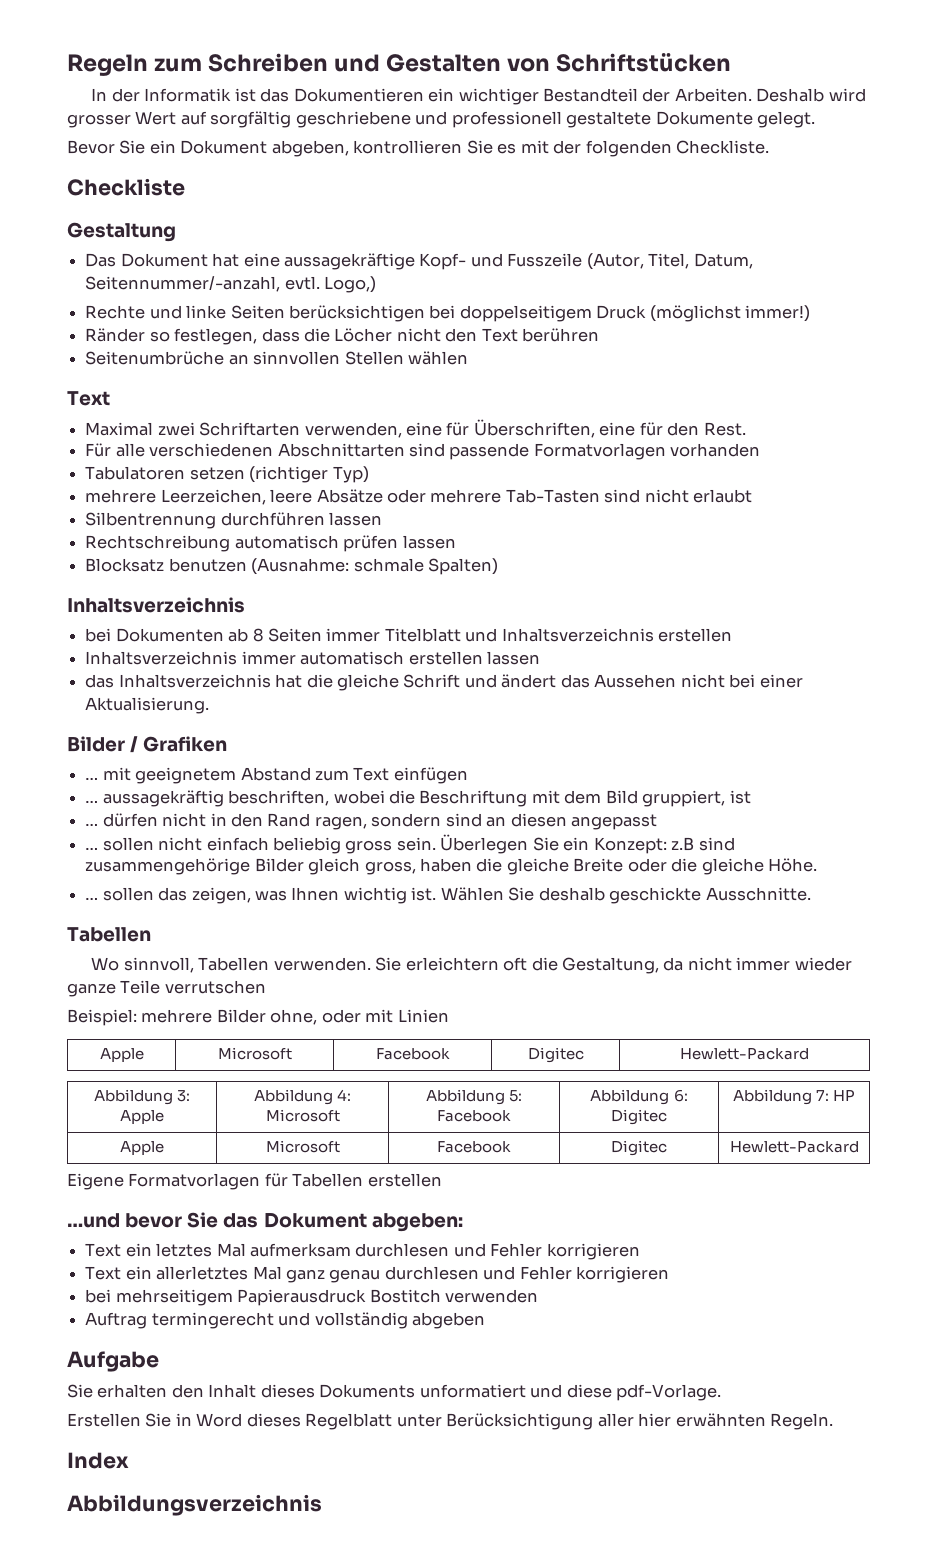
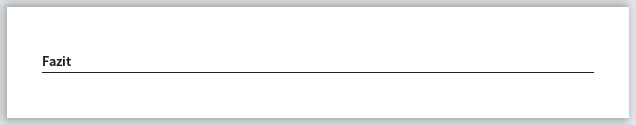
[67,53,732,76] [91,88,866,105] [67,111,816,128] [67,140,770,157] [67,178,185,196] [67,222,176,242] [85,253,753,270] [85,276,377,293] [85,305,811,322] [85,328,600,345] [85,351,468,365] [67,391,110,406] [85,419,746,438] [85,443,761,460] [85,466,369,483] [85,489,753,505] [85,512,383,529] [85,535,456,552] [85,558,498,575] [67,597,245,613] [85,628,733,642] [85,651,540,665] [85,674,803,691] [85,697,210,714] [67,736,228,753] [85,767,468,784] [85,790,751,807] [85,813,658,830] [85,834,735,854] [85,858,818,875] [85,887,811,904] [67,927,151,942] [91,957,852,974] [67,980,266,997] [67,1009,449,1026] [99,1048,144,1062] [217,1047,292,1060] [375,1048,450,1060] [527,1047,584,1063] [680,1048,810,1060] [93,1089,191,1105] [120,1110,164,1124] [253,1089,352,1105] [265,1109,340,1122] [425,1089,523,1105] [437,1110,511,1122] [590,1089,688,1105] [611,1109,668,1125] [732,1089,856,1105] [120,1141,164,1155] [265,1140,340,1153] [437,1141,511,1153] [611,1140,668,1156] [729,1141,859,1153] [67,1173,442,1190] [67,1212,463,1232] [85,1243,640,1260] [85,1266,670,1283] [85,1289,538,1306] [85,1312,485,1329] [67,1351,159,1372] [67,1384,722,1401] [67,1413,834,1430] [67,1452,129,1469] [67,1494,322,1516] Regeln zum Schreiben und Gestalten von Schriftstücken // In der Informatik ist das Dokumentieren ein wichtiger Bestandteil der Arbeiten. Deshalb wird grosser Wert auf sorgfältig geschriebene und professionell gestaltete Dokumente gelegt. // Bevor Sie ein Dokument abgeben, kontrollieren Sie es mit der folgenden Checkliste. // Checkliste // Gestaltung // Das Dokument hat eine aussagekräftige Kopf- und Fusszeile (Autor, Titel, Datum, Seitennummer/-anzahl, evtl. Logo,) // Rechte und linke Seiten berücksichtigen bei doppelseitigem Druck (möglichst immer!) // Ränder so festlegen, dass die Löcher nicht den Text berühren // Seitenumbrüche an sinnvollen Stellen wählen // Text // Maximal zwei Schriftarten verwenden, eine für Überschriften, eine für den Rest. // Für alle verschiedenen Abschnittarten sind passende Formatvorlagen vorhanden // Tabulatoren setzen (richtiger Typ) // mehrere Leerzeichen, leere Absätze oder mehrere Tab-Tasten sind nicht erlaubt // Silbentrennung durchführen lassen // Rechtschreibung automatisch prüfen lassen // Blocksatz benutzen (Ausnahme: schmale Spalten) // Inhaltsverzeichnis // bei Dokumenten ab 8 Seiten immer Titelblatt und Inhaltsverzeichnis erstellen // Inhaltsverzeichnis immer automatisch erstellen lassen // das Inhaltsverzeichnis hat die gleiche Schrift und ändert das Aussehen nicht bei einer Aktualisierung. // Bilder / Grafiken // … mit geeignetem Abstand zum Text einfügen // … aussagekräftig beschriften, wobei die Beschriftung mit dem Bild gruppiert, ist // … dürfen nicht in den Rand ragen, sondern sind an diesen angepasst // … sollen nicht einfach beliebig gross sein. Überlegen Sie ein Konzept: z.B sind zusammengehörige Bilder gleich gross, haben die gleiche Breite oder die gleiche Höhe. // … sollen das zeigen, was Ihnen wichtig ist. Wählen Sie deshalb geschickte Ausschnitte. // Tabellen // Wo sinnvoll, Tabellen verwenden. Sie erleichtern oft die Gestaltung, da nicht immer wieder ganze Teile verrutschen // Beispiel: mehrere Bilder ohne, oder mit Linien // Apple | Microsoft | Facebook | Digitec | Hewlett-Packard // Abbildung 3: Apple | Abbildung 4: Microsoft | Abbildung 5: Facebook | Abbildung 6: Digitec | Abbildung 7: HP // Apple | Microsoft | Facebook | Digitec | Hewlett-Packard // Eigene Formatvorlagen für Tabellen erstellen // …und bevor Sie das Dokument abgeben: // Text ein letztes Mal aufmerksam durchlesen und Fehler korrigieren // Text ein allerletztes Mal ganz genau durchlesen und Fehler korrigieren // bei mehrseitigem Papierausdruck Bostitch verwenden // Auftrag termingerecht und vollständig abgeben // Aufgabe // Sie erhalten den Inhalt dieses Dokuments unformatiert und diese pdf-Vorlage. // Erstellen Sie in Word dieses Regelblatt unter Berücksichtigung aller hier erwähnten Regeln. // Index // Abbildungsverzeichnis -> [42,56,72,66] Fazit

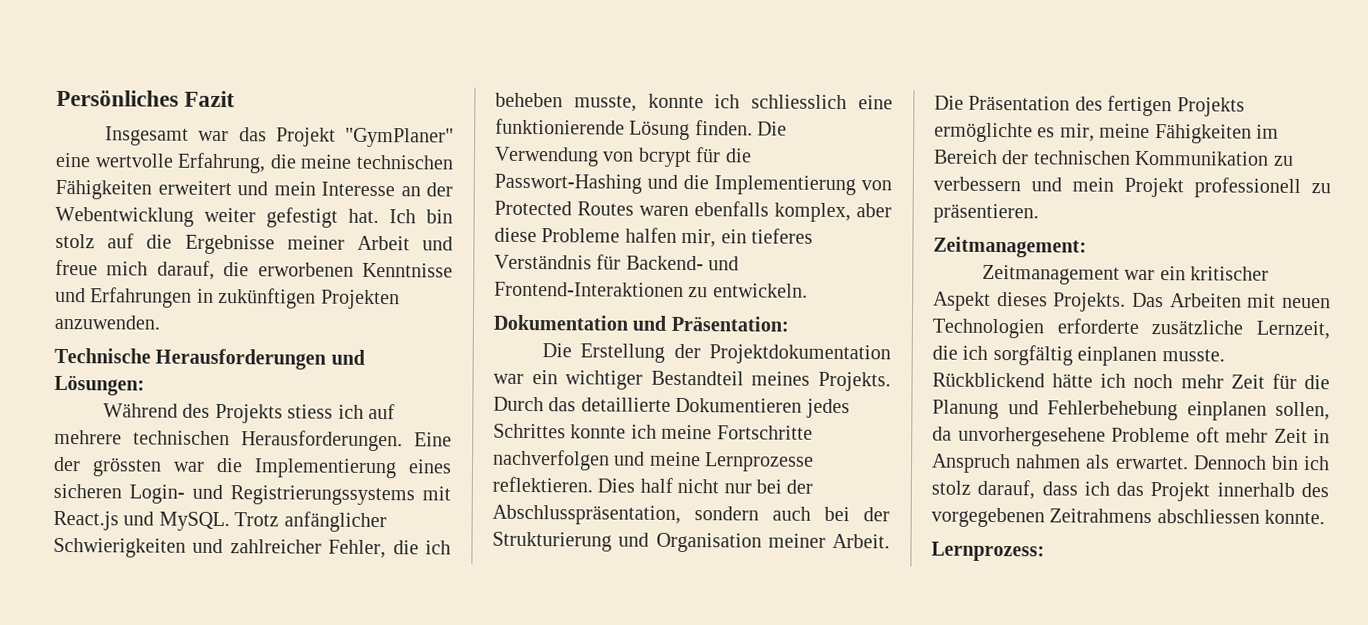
(42, 61) none -> [56,89,179,107] Persönliches
(72, 61) none -> [105,126,454,148] [55,152,454,174] [55,179,453,200] [55,206,453,228] [55,233,454,255] [55,259,453,280] [55,287,400,310] [54,314,160,330] [54,347,365,370] [54,374,145,396] [103,403,396,424] [54,429,452,452] [53,456,452,479] [53,483,451,506] [53,510,387,533] [53,537,451,559] [495,92,893,112] [495,118,788,141] [494,146,752,168] [494,173,892,196] [494,200,892,223] [494,227,813,248] [494,254,740,271] [494,281,808,298] [493,314,789,332] [542,343,891,365] [493,370,891,392] [493,396,850,419] [493,423,813,440] [492,449,815,472] [492,476,814,494] [492,504,890,525] [492,531,890,553] [934,95,1245,117] [934,122,1279,144] [933,149,1294,166] [933,176,1331,198] [933,203,1039,224] [933,236,1087,258] [982,264,1270,285] [933,291,1331,312] [932,318,1330,340] [932,344,1225,367] [932,372,1330,390] [932,399,1330,421] [932,426,1330,447] [931,453,1330,474] [931,479,1329,502] [931,507,1326,528] [931,541,1045,562] // Insgesamt war das Projekt "GymPlaner" eine wertvolle Erfahrung, die meine technischen Fähigkeiten erweitert und mein Interesse an der Webentwicklung weiter gefestigt hat. Ich bin stolz auf die Ergebnisse meiner Arbeit und freue mich darauf, die erworbenen Kenntnisse und Erfahrungen in zukünftigen Projekten anzuwenden. // Technische Herausforderungen und Lösungen: // Während des Projekts stiess ich auf mehrere technischen Herausforderungen. Eine der grössten war die Implementierung eines sicheren Login- und Registrierungssystems mit React.js und MySQL. Trotz anfänglicher Schwierigkeiten und zahlreicher Fehler, die ich beheben musste, konnte ich schliesslich eine funktionierende Lösung finden. Die Verwendung von bcrypt für die Passwort-Hashing und die Implementierung von Protected Routes waren ebenfalls komplex, aber diese Probleme halfen mir, ein tieferes Verständnis für Backend- und Frontend-Interaktionen zu entwickeln. // Dokumentation und Präsentation: // Die Erstellung der Projektdokumentation war ein wichtiger Bestandteil meines Projekts. Durch das detaillierte Dokumentieren jedes Schrittes konnte ich meine Fortschritte nachverfolgen und meine Lernprozesse reflektieren. Dies half nicht nur bei der Abschlusspräsentation, sondern auch bei der Strukturierung und Organisation meiner Arbeit. Die Präsentation des fertigen Projekts ermöglichte es mir, meine Fähigkeiten im Bereich der technischen Kommunikation zu verbessern und mein Projekt professionell zu präsentieren. // Zeitmanagement: // Zeitmanagement war ein kritischer Aspekt dieses Projekts. Das Arbeiten mit neuen Technologien erforderte zusätzliche Lernzeit, die ich sorgfältig einplanen musste. Rückblickend hätte ich noch mehr Zeit für die Planung und Fehlerbehebung einplanen sollen, da unvorhergesehene Probleme oft mehr Zeit in Anspruch nahmen als erwartet. Dennoch bin ich stolz darauf, dass ich das Projekt innerhalb des vorgegebenen Zeitrahmens abschliessen konnte. // Lernprozess:

